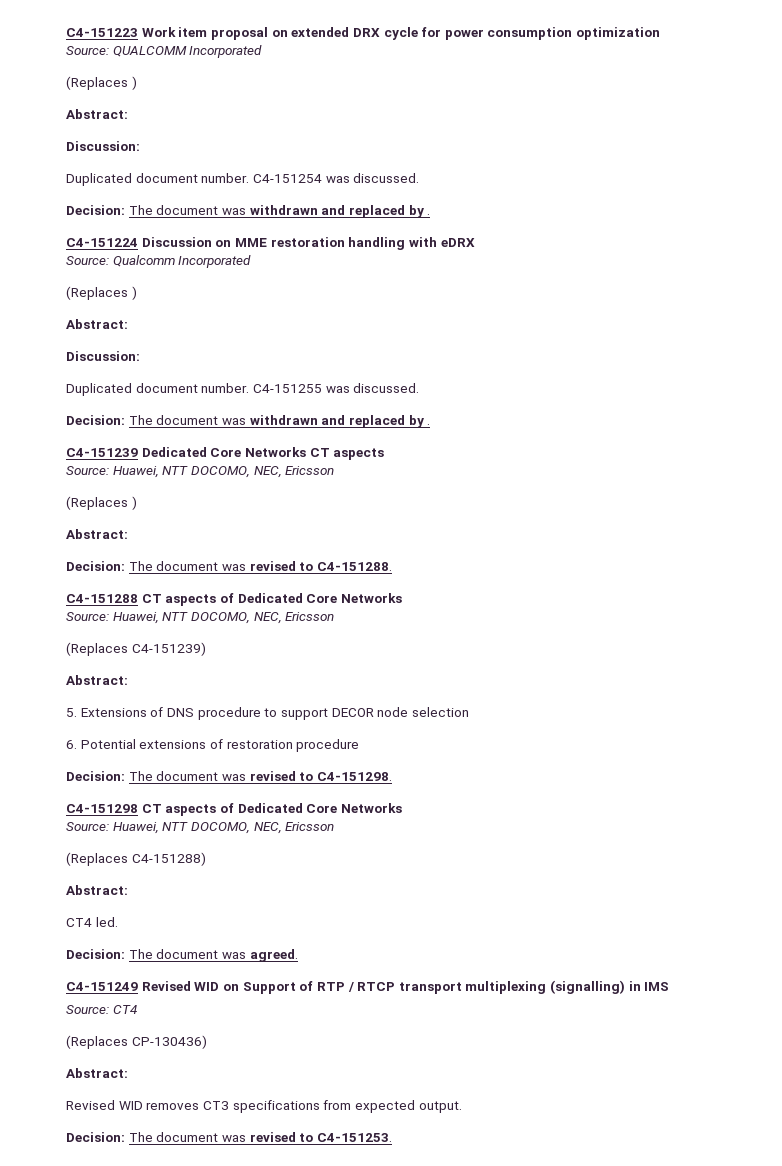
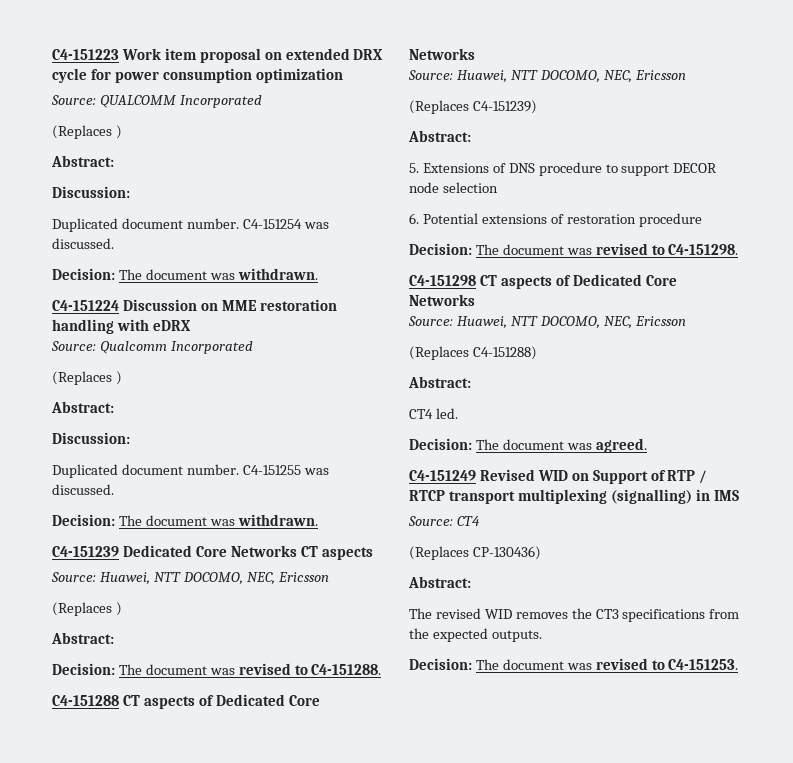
[249,205,431,218] withdrawn and replaced by . -> [237,268,318,280] withdrawn.
[249,415,431,428] withdrawn and replaced by . -> [237,514,318,526] withdrawn.
[66,1100,115,1110] Revised -> [409,608,481,619] The revised
(200, 1106) none -> [571,608,592,619] the
[354,1100,462,1113] expected output. -> [409,628,542,642] the expected outputs.

